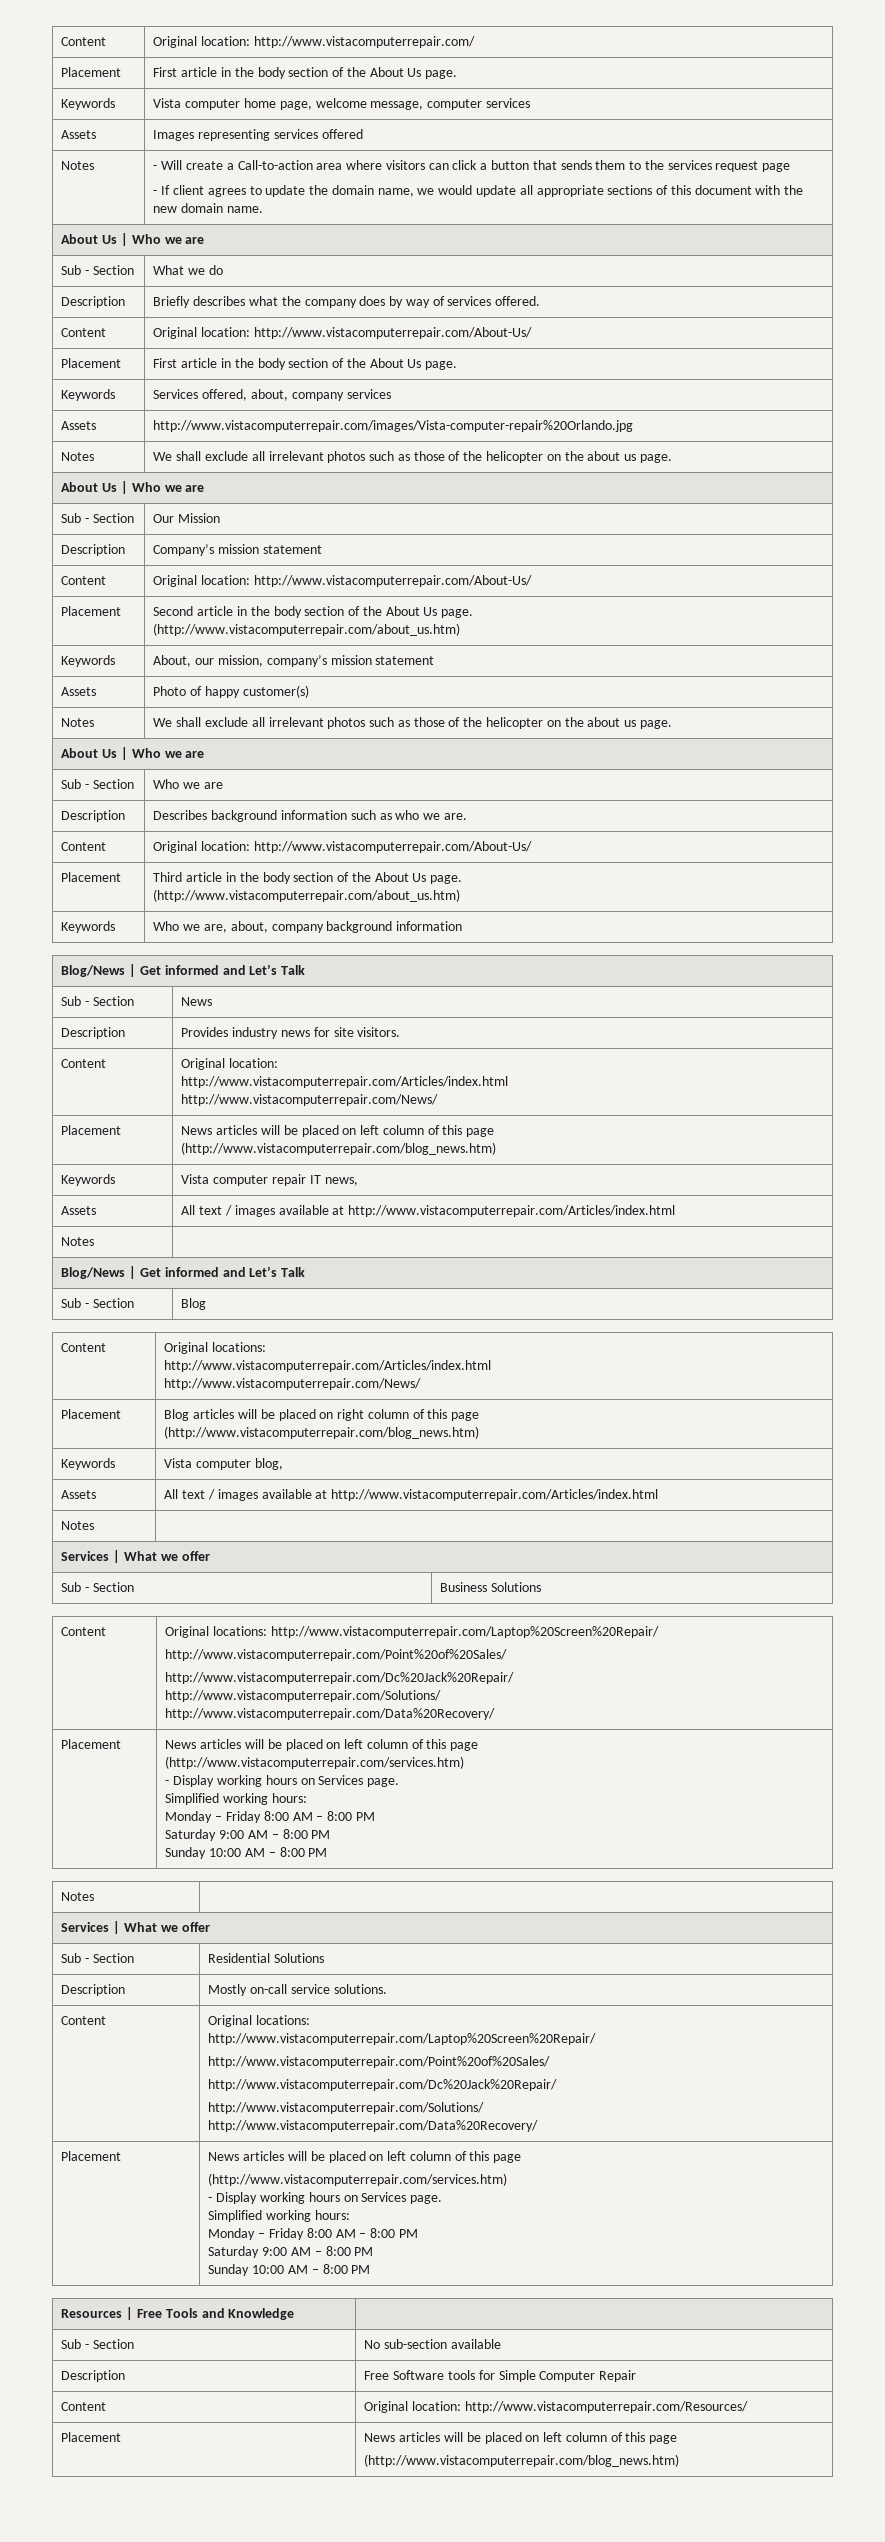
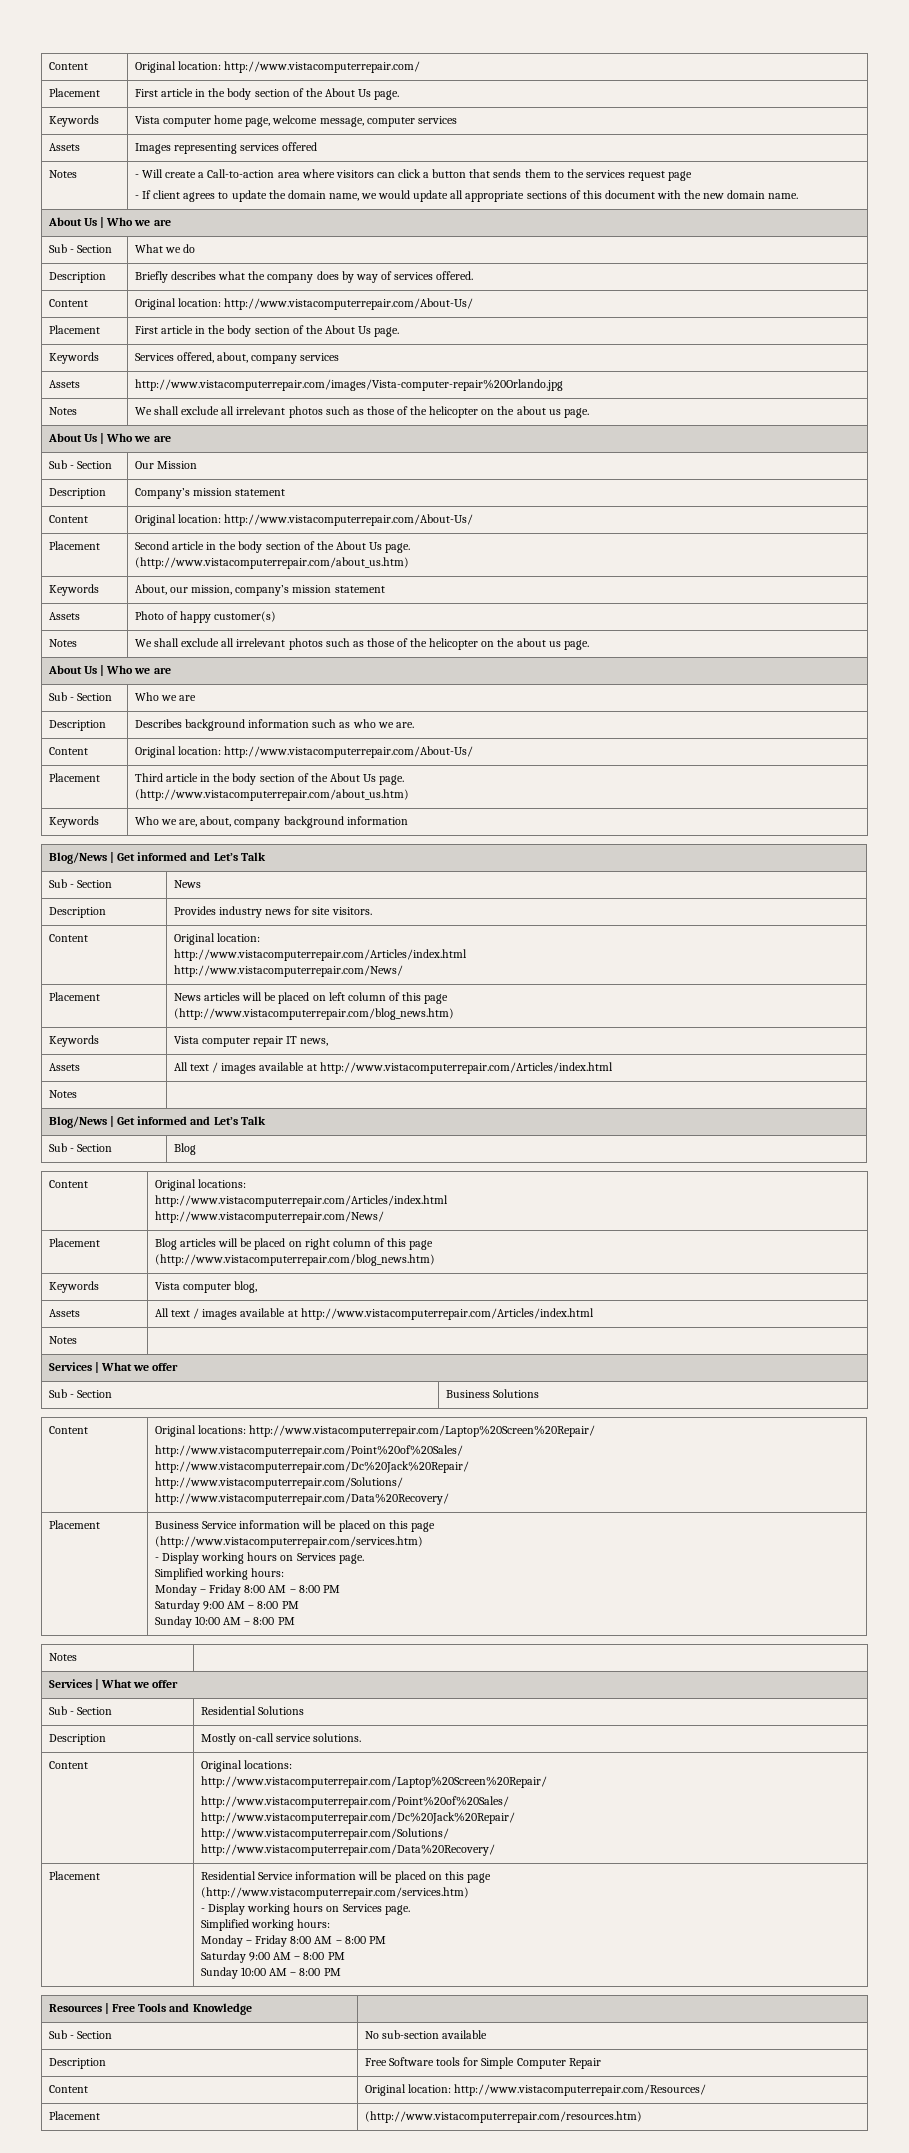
[165,1739,424,1751] News articles will be placed on left column of -> [155,1520,386,1532] Business Service information will be placed on
[208,2151,467,2163] News articles will be placed on left column of -> [201,1871,442,1883] Residential Service information will be placed on
[364,2432,678,2444] [364,2454,680,2467] News articles will be placed on left column of this page // (http://www.vistacomputerrepair.com/blog_news.htm) -> [365,2111,643,2123] (http://www.vistacomputerrepair.com/resources.htm)

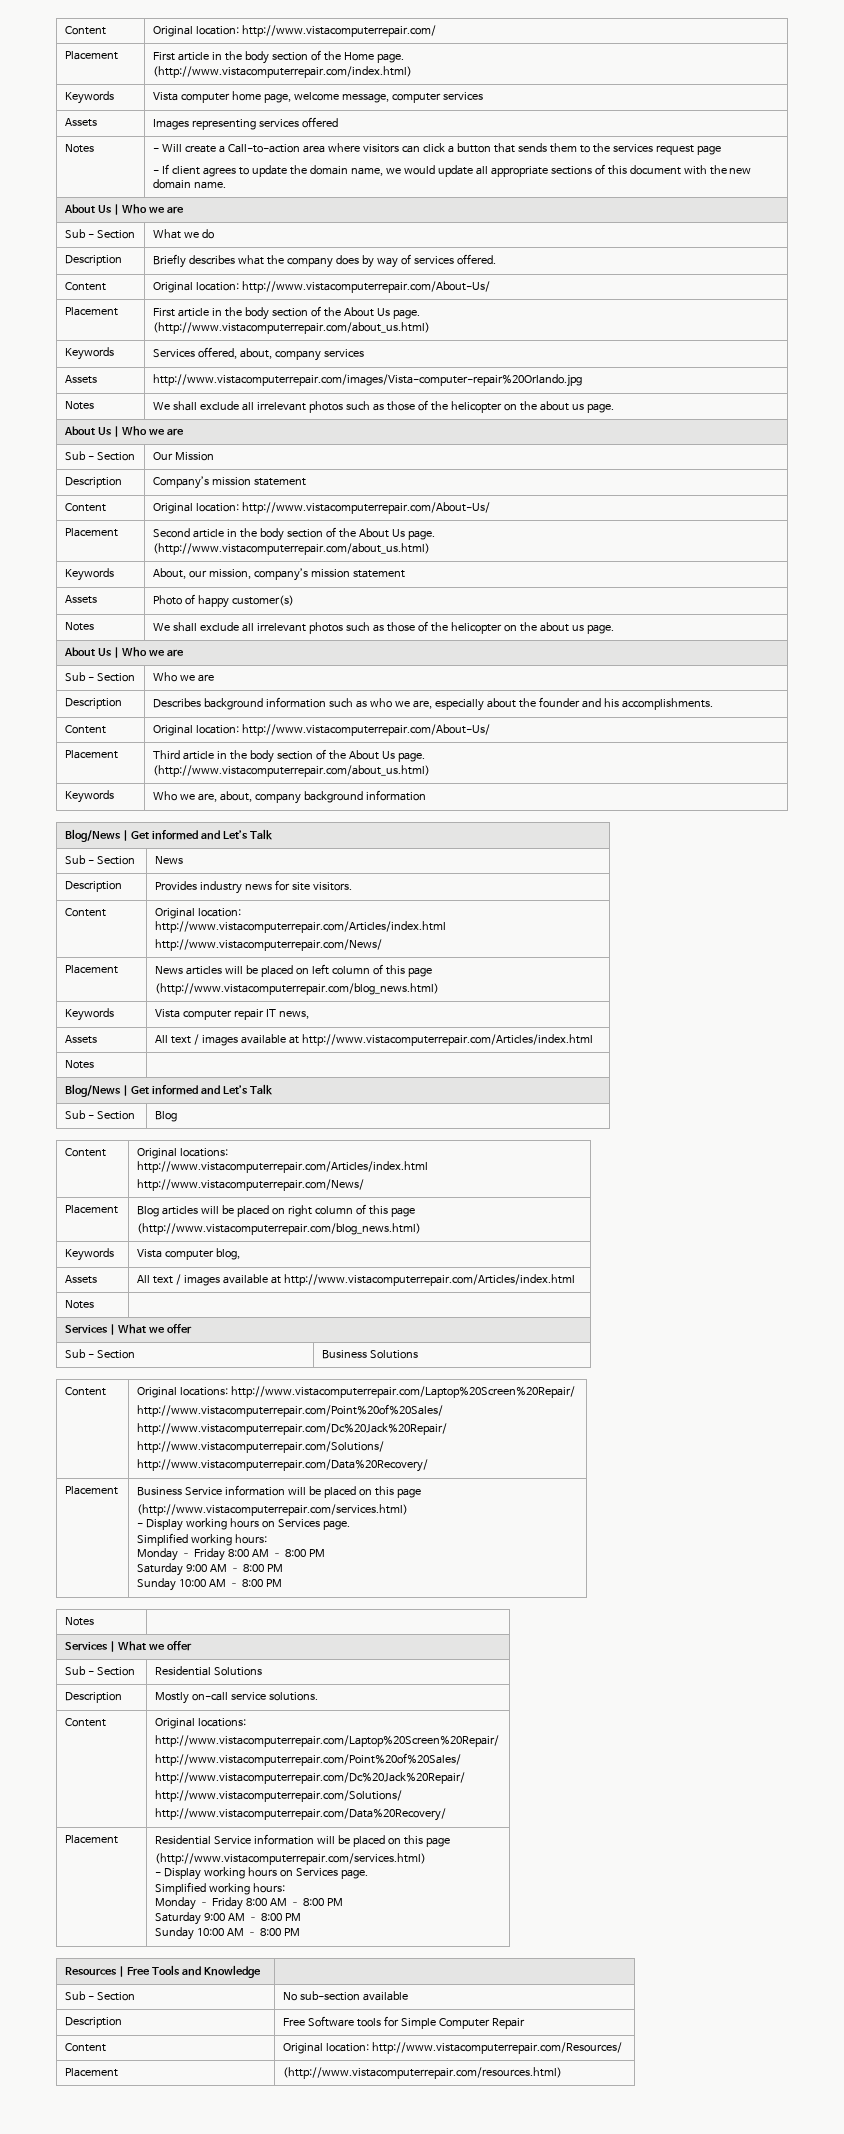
[324,88,400,100] About Us page. -> [343,52,404,63] [153,66,413,78] Home page. // (http://www.vistacomputerrepair.com/index.html)
(400, 332) none -> [153,322,431,334] // (http://www.vistacomputerrepair.com/about_us.html)
[135,557,410,569] (http://www.vistacomputerrepair.com/about_us.htm) -> [153,543,431,555] (http://www.vistacomputerrepair.com/about_us.html)
[395,722,414,728] are. -> [412,697,713,711] are, especially about the founder and his accomplishments.
[135,789,410,801] (http://www.vistacomputerrepair.com/about_us.htm) -> [153,765,431,777] (http://www.vistacomputerrepair.com/about_us.html)
[174,1008,455,1020] (http://www.vistacomputerrepair.com/blog_news.htm) -> [155,983,440,995] (http://www.vistacomputerrepair.com/blog_news.html)
[155,1254,436,1266] (http://www.vistacomputerrepair.com/blog_news.htm) -> [137,1223,422,1235] (http://www.vistacomputerrepair.com/blog_news.html)
[155,1536,424,1548] (http://www.vistacomputerrepair.com/services.htm) -> [137,1504,409,1516] (http://www.vistacomputerrepair.com/services.html)
[201,1887,470,1899] (http://www.vistacomputerrepair.com/services.htm) -> [155,1853,427,1865] (http://www.vistacomputerrepair.com/services.html)
[365,2111,643,2123] (http://www.vistacomputerrepair.com/resources.htm) -> [283,2067,563,2079] (http://www.vistacomputerrepair.com/resources.html)

